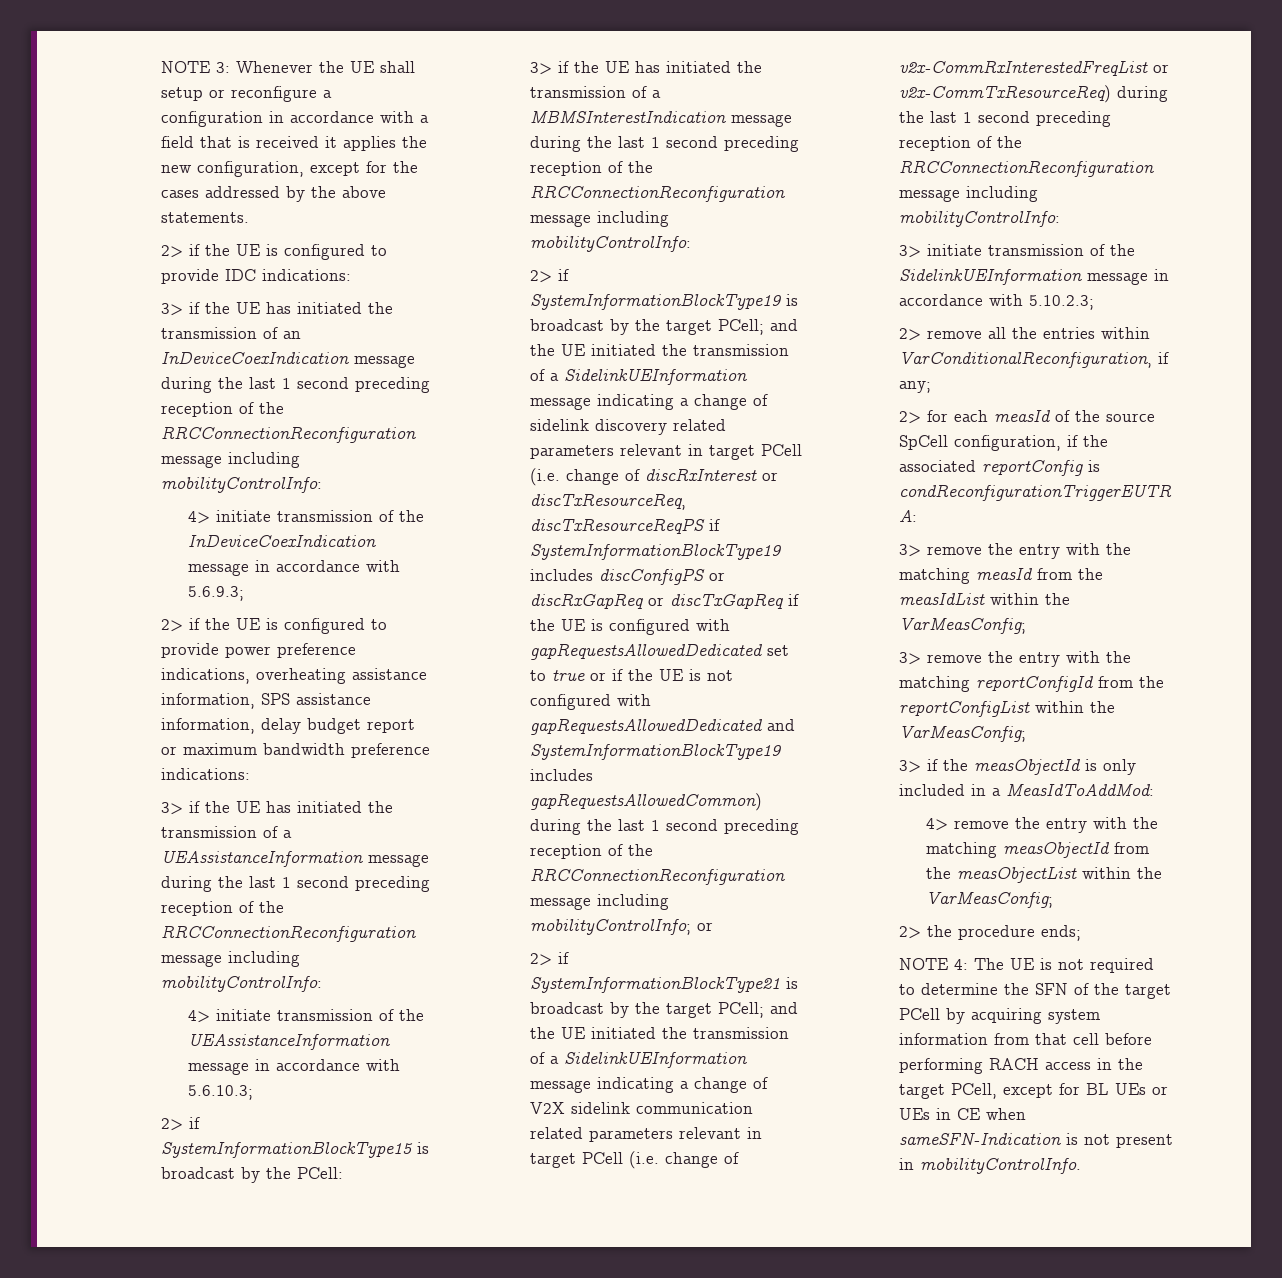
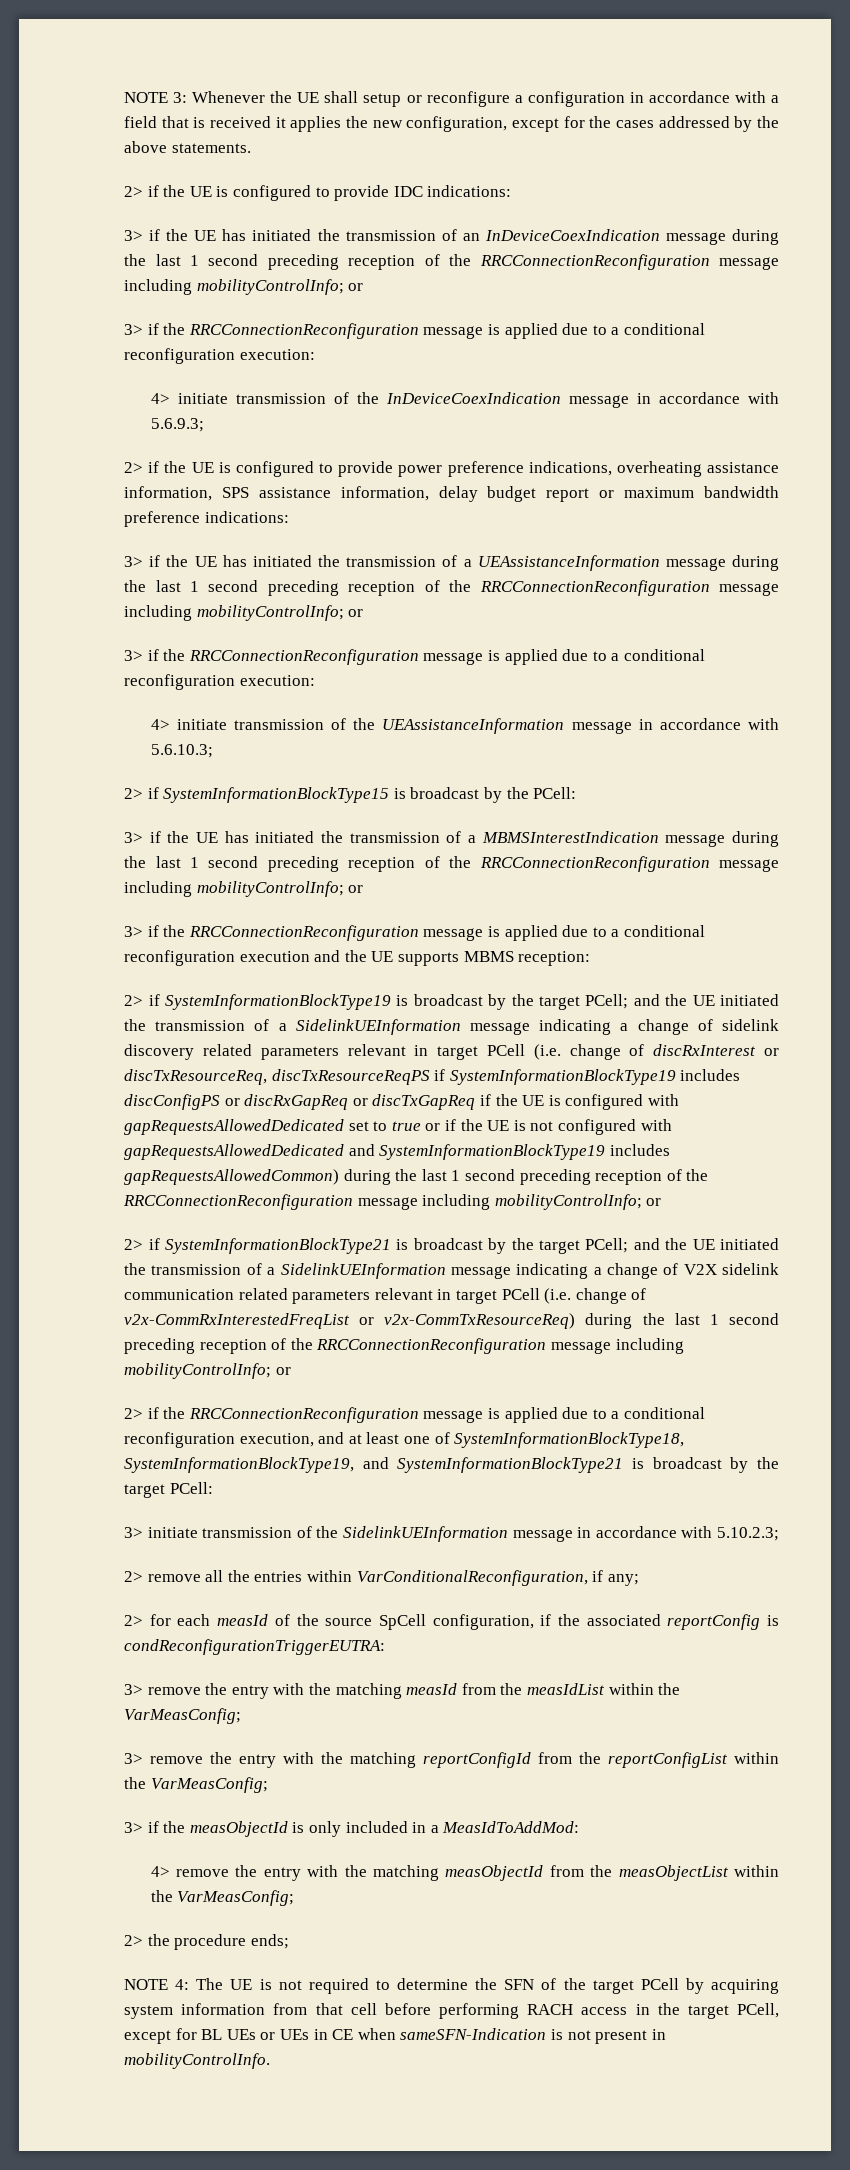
[161,477,323,493] mobilityControlInfo: -> [196,279,364,295] [124,323,705,339] [124,348,315,364] mobilityControlInfo; or // 3> if the RRCConnectionReconfiguration message is applied due to a conditional reconfiguration execution:
[161,976,323,992] mobilityControlInfo: -> [196,605,364,621] [124,649,705,665] [124,674,315,690] mobilityControlInfo; or // 3> if the RRCConnectionReconfiguration message is applied due to a conditional reconfiguration execution:
[530,236,692,252] mobilityControlInfo: -> [196,881,364,897] [124,925,705,941] [124,950,591,966] mobilityControlInfo; or // 3> if the RRCConnectionReconfiguration message is applied due to a conditional reconfiguration execution and the UE supports MBMS reception:
[899,211,1061,227] mobilityControlInfo: -> [124,1363,291,1379] [124,1407,705,1423] [124,1432,685,1448] [124,1457,779,1473] [124,1482,213,1498] mobilityControlInfo; or // 2> if the RRCConnectionReconfiguration message is applied due to a conditional reconfiguration execution, and at least one of SystemInformationBlockType18, SystemInformationBlockType19, and SystemInformationBlockType21 is broadcast by the target PCell:

